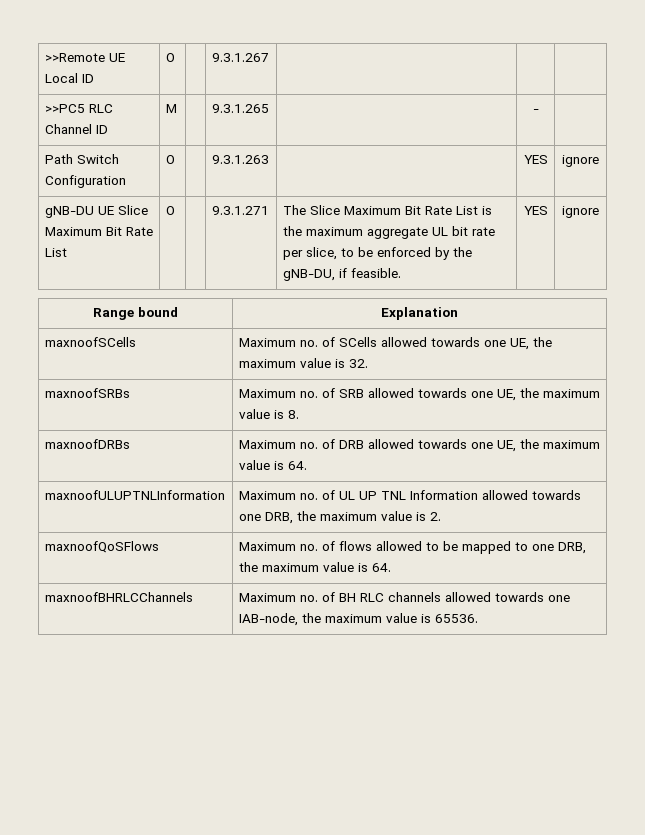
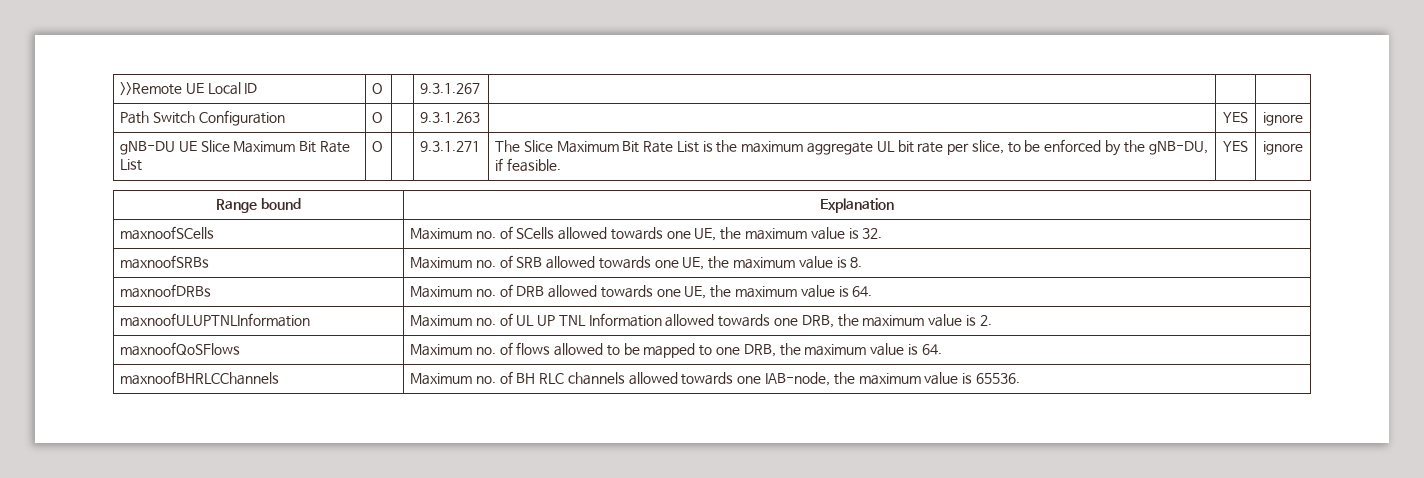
[44,104,113,113] [44,124,108,134] [165,104,177,113] [211,104,269,113] [532,109,539,113] // >>PC5 RLC Channel ID | M | | 9.3.1.265 | | - | -> (480, 88) none

